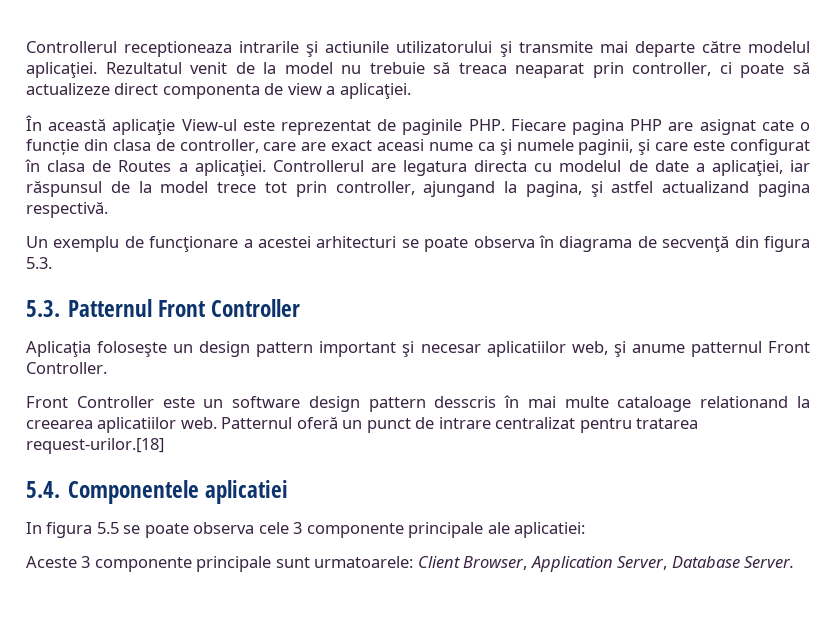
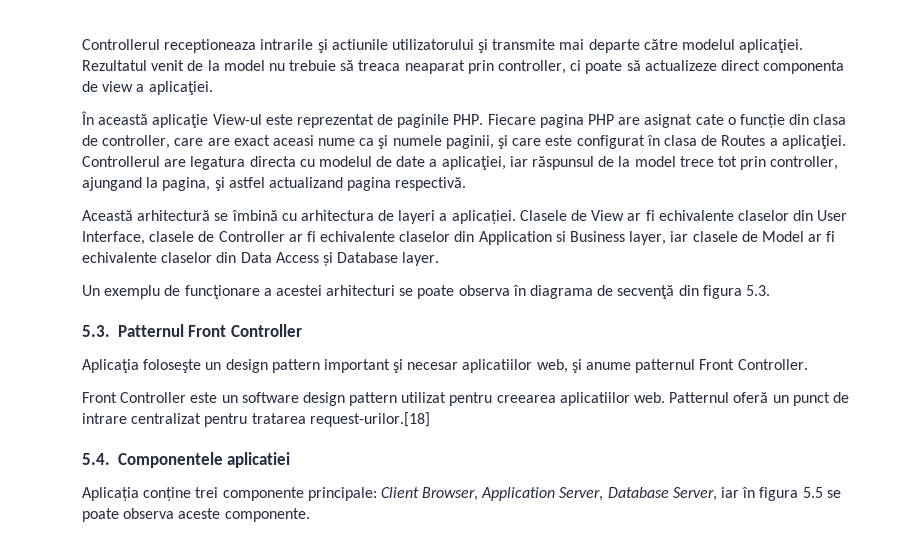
(108, 210) none -> [82,210,848,224] [82,231,836,245] [82,252,440,266] // Această arhitectură se îmbină cu arhitectura de layeri a aplicației. Clasele de View ar fi echivalente claselor din User Interface, clasele de Controller ar fi echivalente claselor din Application si Business layer, iar clasele de Model ar fi echivalente claselor din Data Access și Database layer.
[434,395,810,412] desscris în mai multe cataloage relationand la -> [401,392,493,406] utilizat pentru
[26,522,42,534] In -> [82,487,756,501] Aplicația conține trei componente principale: Client Browser, Application Server, Database Server, iar în
[258,522,586,538] [26,556,795,572] cele 3 componente principale ale aplicatiei: // Aceste 3 componente principale sunt urmatoarele: Client Browser, Application Server, Database Server. -> [178,508,310,522] aceste componente.

